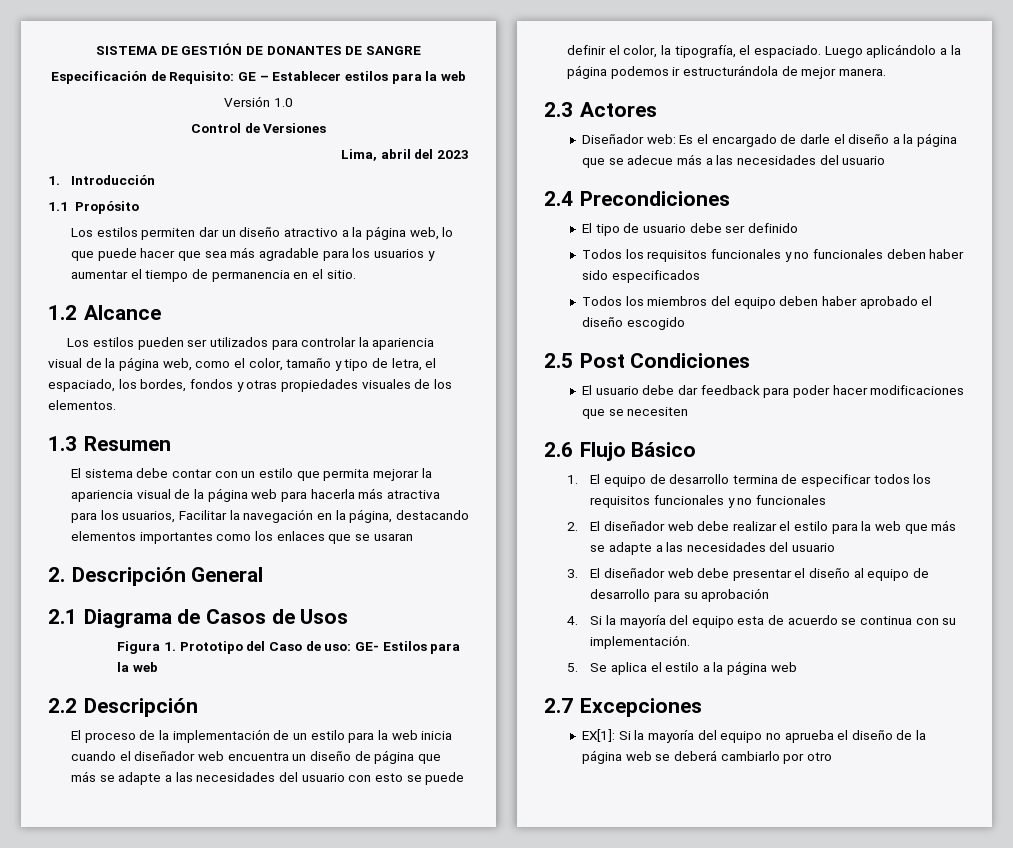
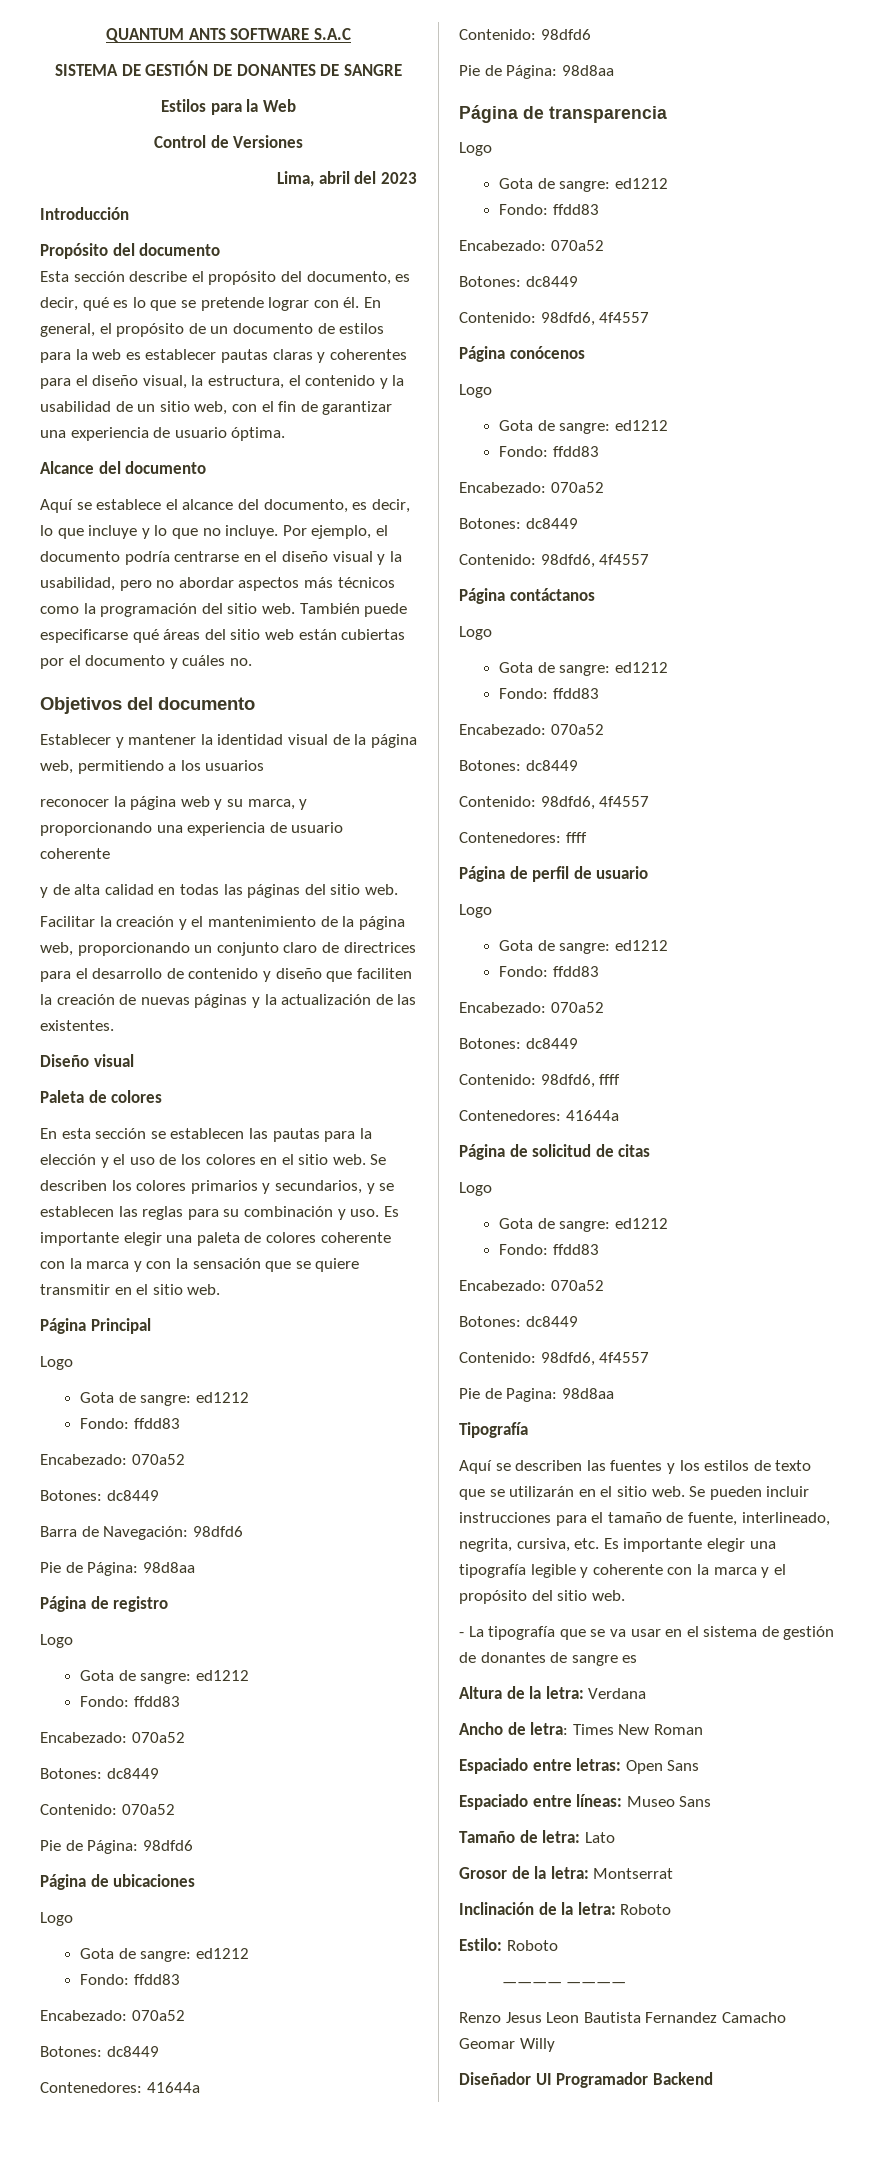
(96, 50) none -> [106,28,351,42] QUANTUM ANTS SOFTWARE S.A.C //
[51,71,466,84] [224,96,293,107] Especificación de Requisito: GE – Establecer estilos para la web // Versión 1.0 -> [161,99,296,115] Estilos para la Web
[48,176,60,185] 1. -> (417, 178) none
[48,202,68,211] 1.1 -> (129, 213) none
[71,226,454,240] [71,247,435,261] [71,269,356,282] [48,305,161,320] [67,337,435,350] // Los estilos permiten dar un diseño atractivo a la página web, lo que puede hacer que sea más agradable para los usuarios y aumentar el tiempo de permanencia en el sitio. // 1.2 Alcance // Los estilos pueden ser utilizados para controlar la apariencia -> [112,243,221,256] [40,271,411,285] [40,297,381,311] [40,323,385,337] [40,349,407,363] [40,375,405,389] [40,401,393,415] [40,427,286,441] [40,461,207,474] [40,499,410,513] [40,525,388,539] [40,551,402,565] [40,577,395,591] [40,603,408,617] [40,629,406,643] [40,655,252,669] [40,697,255,714] [40,734,284,748] del documento // Esta sección describe el propósito del documento, es decir, qué es lo que se pretende lograr con él. En general, el propósito de un documento de estilos para la web es establecer pautas claras y coherentes para el diseño visual, la estructura, el contenido y la usabilidad de un sitio web, con el fin de garantizar una experiencia de usuario óptima. // Alcance del documento // Aquí se establece el alcance del documento, es decir, lo que incluye y lo que no incluye. Por ejemplo, el documento podría centrarse en el diseño visual y la usabilidad, pero no abordar aspectos más técnicos como la programación del sitio web. También puede especificarse qué áreas del sitio web están cubiertas por el documento y cuáles no. // Objetivos del documento // Establecer y mantener la identidad
[195,358,437,371] [48,379,452,392] [48,400,116,410] [48,436,171,451] [71,468,432,481] [71,488,440,502] [71,509,469,523] [71,531,413,544] [48,567,264,586] [48,609,349,628] [117,641,461,654] [117,662,159,672] [48,698,198,717] [71,729,453,743] [71,750,441,764] [71,771,465,785] [567,44,961,58] [567,65,886,79] [544,102,657,117] [581,133,958,147] [581,154,886,168] [544,191,730,206] [581,223,798,236] [581,249,965,262] [581,270,700,283] [581,296,933,309] [581,317,685,330] [544,353,751,368] [581,385,965,398] [581,407,689,419] [544,442,697,461] [567,474,932,487] [590,495,826,508] [567,520,957,534] [590,542,836,555] [567,568,930,581] [590,588,770,602] [567,615,957,628] [590,635,691,649] [567,661,797,675] [544,698,702,717] [581,729,927,743] [581,750,832,764] como el color, tamaño y tipo de letra, el espaciado, los bordes, fondos y otras propiedades visuales de los elementos. // 1.3 Resumen // El sistema debe contar con un estilo que permita mejorar la apariencia visual de la página web para hacerla más atractiva para los usuarios, Facilitar la navegación en la página, destacando elementos importantes como los enlaces que se usaran // 2. Descripción General // 2.1 Diagrama de Casos de Usos // Figura 1. Prototipo del Caso de uso: GE- Estilos para la web // 2.2 Descripción // El proceso de la implementación de un estilo para la web inicia cuando el diseñador web encuentra un diseño de página que más se adapte a las necesidades del usuario con esto se puede definir el color, la tipografía, el espaciado. Luego aplicándolo a la página podemos ir estructurándola de mejor manera. // 2.3 Actores // Diseñador web: Es el encargado de darle el diseño a la página que se adecue más a las necesidades del usuario // 2.4 Precondiciones // El tipo de usuario debe ser definido // Todos los requisitos funcionales y no funcionales deben haber sido especificados // Todos los miembros del equipo deben haber aprobado el diseño escogido // 2.5 Post Condiciones // El usuario debe dar feedback para poder hacer modificaciones que se necesiten // 2.6 Flujo Básico // 1. El equipo de desarrollo termina de especificar todos los requisitos funcionales y no funcionales // 2. El diseñador web debe realizar el estilo para la web que más se adapte a las necesidades del usuario // 3. El diseñador web debe presentar el diseño al equipo de desarrollo para su aprobación // 4. Si la mayoría del equipo esta de acuerdo se continua con su implementación. // 5. Se aplica el estilo a la página web // 2.7 Excepciones // EX[1]: Si la mayoría del equipo no aprueba el diseño de la página web se deberá cambiarlo por otro -> [77,760,265,774] [40,796,308,810] [40,822,344,836] [40,848,110,859] [40,884,398,898] [40,916,405,930] [40,942,416,956] [40,968,412,982] [40,994,417,1008] [40,1020,114,1031] [40,1054,134,1067] [40,1090,163,1103] [40,1128,372,1142] [40,1154,387,1168] [40,1180,395,1194] [40,1206,399,1220] [40,1232,391,1246] [40,1258,360,1272] [40,1284,221,1295] [40,1318,151,1334] [40,1356,73,1370] [80,1392,249,1406] [80,1418,180,1429] [40,1454,185,1465] [40,1490,159,1501] [40,1526,243,1540] [40,1562,195,1576] [40,1596,169,1612] [40,1634,73,1648] [80,1670,249,1684] [80,1696,180,1707] [40,1732,185,1743] [40,1768,159,1779] [40,1804,175,1815] [40,1840,193,1854] [40,1874,196,1890] [40,1912,73,1926] [80,1948,249,1962] [80,1974,180,1985] [40,2010,185,2021] [40,2046,159,2057] [40,2082,200,2093] [459,29,591,40] [459,65,614,79] [459,105,667,123] [459,142,492,156] [499,178,668,192] [499,204,599,215] [459,240,604,251] [459,276,578,287] [459,312,650,326] [459,346,585,362] [459,384,492,398] [499,420,668,434] [499,446,599,457] [459,482,604,493] [459,518,578,529] [459,554,650,568] [459,588,595,604] [459,626,492,640] [499,662,668,676] [499,688,599,699] [459,724,604,735] [459,760,578,771] [459,796,650,810] [459,832,587,843] [459,866,649,882] [459,904,492,918] [499,940,668,954] [499,966,599,977] [459,1002,604,1013] [459,1038,578,1049] [459,1074,621,1088] [459,1110,619,1121] [459,1144,651,1160] [459,1182,492,1196] [499,1218,668,1232] [499,1244,599,1255] [459,1280,604,1291] [459,1316,578,1327] [459,1352,650,1366] [459,1388,614,1402] [459,1422,528,1438] [459,1460,812,1474] [459,1486,810,1500] [459,1512,830,1526] [459,1538,776,1552] [459,1564,786,1578] [459,1590,625,1604] [459,1626,835,1640] [459,1652,638,1666] [459,1686,647,1699] [459,1722,703,1735] [459,1758,700,1774] [459,1794,712,1810] [459,1830,615,1843] [459,1866,674,1879] [459,1902,672,1915] [459,1938,558,1951] [501,1982,627,1987] [459,2012,786,2023] [459,2038,555,2052] [459,2072,713,2088] permitiendo a los usuarios // reconocer la página web y su marca, y proporcionando una experiencia de usuario coherente // y de alta calidad en todas las páginas del sitio web. // Facilitar la creación y el mantenimiento de la página web, proporcionando un conjunto claro de directrices para el desarrollo de contenido y diseño que faciliten la creación de nuevas páginas y la actualización de las existentes. // Diseño visual // Paleta de colores // En esta sección se establecen las pautas para la elección y el uso de los colores en el sitio web. Se describen los colores primarios y secundarios, y se establecen las reglas para su combinación y uso. Es importante elegir una paleta de colores coherente con la marca y con la sensación que se quiere transmitir en el sitio web. // Página Principal // Logo // Gota de sangre: ed1212 // Fondo: ffdd83 // Encabezado: 070a52 // Botones: dc8449 // Barra de Navegación: 98dfd6 // Pie de Página: 98d8aa // Página de registro // Logo // Gota de sangre: ed1212 // Fondo: ffdd83 // Encabezado: 070a52 // Botones: dc8449 // Contenido: 070a52 // Pie de Página: 98dfd6 // Página de ubicaciones // Logo // Gota de sangre: ed1212 // Fondo: ffdd83 // Encabezado: 070a52 // Botones: dc8449 // Contenedores: 41644a // Contenido: 98dfd6 // Pie de Página: 98d8aa // Página de transparencia // Logo // Gota de sangre: ed1212 // Fondo: ffdd83 // Encabezado: 070a52 // Botones: dc8449 // Contenido: 98dfd6, 4f4557 // Página conócenos // Logo // Gota de sangre: ed1212 // Fondo: ffdd83 // Encabezado: 070a52 // Botones: dc8449 // Contenido: 98dfd6, 4f4557 // Página contáctanos // Logo // Gota de sangre: ed1212 // Fondo: ffdd83 // Encabezado: 070a52 // Botones: dc8449 // Contenido: 98dfd6, 4f4557 // Contenedores: ffff // Página de perfil de usuario // Logo // Gota de sangre: ed1212 // Fondo: ffdd83 // Encabezado: 070a52 // Botones: dc8449 // Contenido: 98dfd6, ffff // Contenedores: 41644a // Página de solicitud de citas // Logo // Gota de sangre: ed1212 // Fondo: ffdd83 // Encabezado: 070a52 // Botones: dc8449 // Contenido: 98dfd6, 4f4557 // Pie de Pagina: 98d8aa // Tipografía // Aquí se describen las fuentes y los estilos de texto que se utilizarán en el sitio web. Se pueden incluir instrucciones para el tamaño de fuente, interlineado, negrita, cursiva, etc. Es importante elegir una tipografía legible y coherente con la marca y el propósito del sitio web. // - La tipografía que se va usar en el sistema de gestión de donantes de sangre es // Altura de la letra: Verdana // Ancho de letra: Times New Roman // Espaciado entre letras: Open Sans // Espaciado entre líneas: Museo Sans // Tamaño de letra: Lato // Grosor de la letra: Montserrat // Inclinación de la letra: Roboto // Estilo: Roboto // ———— ———— // Renzo Jesus Leon Bautista Fernandez Camacho Geomar Willy // Diseñador UI Programador Backend

